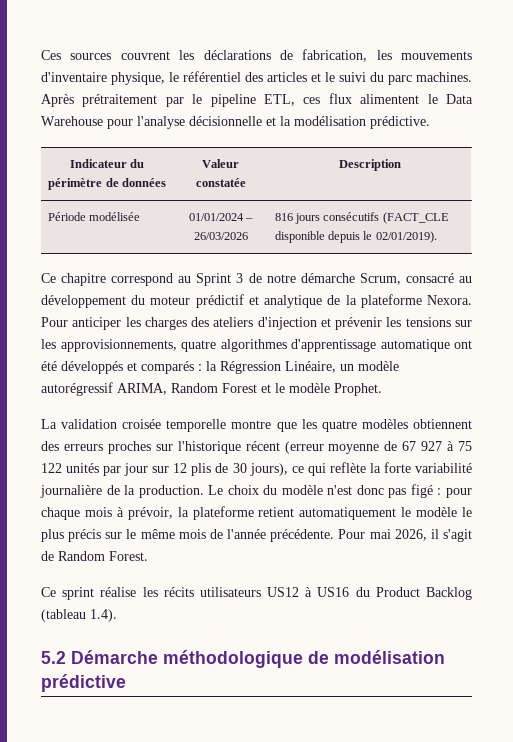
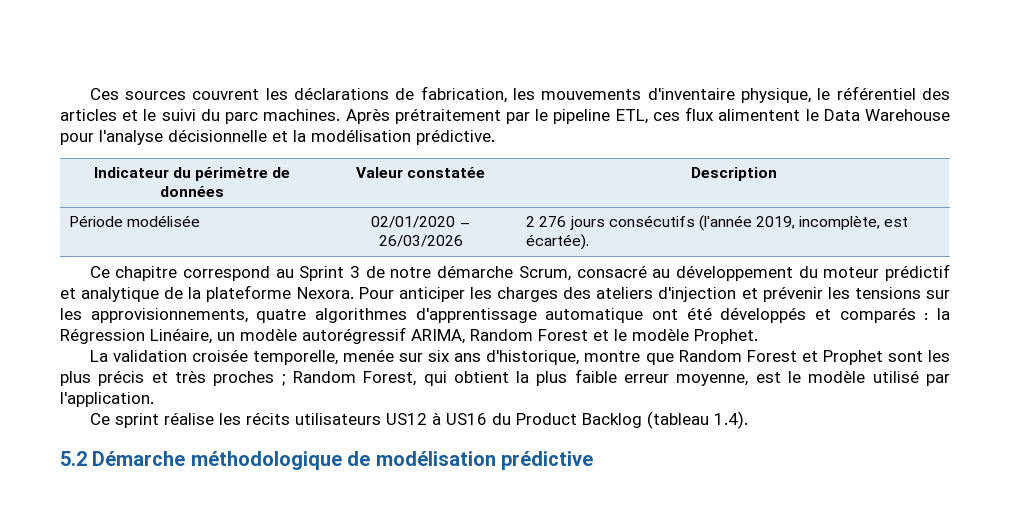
[188,213,244,221] 01/01/2024 -> [371,216,456,228] 02/01/2020
[274,212,449,224] [274,231,437,243] 816 jours consécutifs (FACT_CLE disponible depuis le 02/01/2019). -> [526,215,909,231] [526,234,590,250] 2 276 jours consécutifs (l'année 2019, incomplète, est écartée).
[166,419,472,432] [41,441,473,454] [41,462,472,476] [40,484,473,498] [41,506,472,520] [41,529,472,542] [41,551,148,561] temporelle montre que les quatre modèles obtiennent des erreurs proches sur l'historique récent (erreur moyenne de 67 927 à 75 122 unités par jour sur 12 plis de 30 jours), ce qui reflète la forte variabilité journalière de la production. Le choix du modèle n'est donc pas figé : pour chaque mois à prévoir, la plateforme retient automatiquement le modèle le plus précis sur le même mois de l'année précédente. Pour mai 2026, il s'agit de Random Forest. -> [252,349,951,365] [60,369,950,386] [60,392,154,407] temporelle, menée sur six ans d'historique, montre que Random Forest et Prophet sont les plus précis et très proches ; Random Forest, qui obtient la plus faible erreur moyenne, est le modèle utilisé par l'application.

